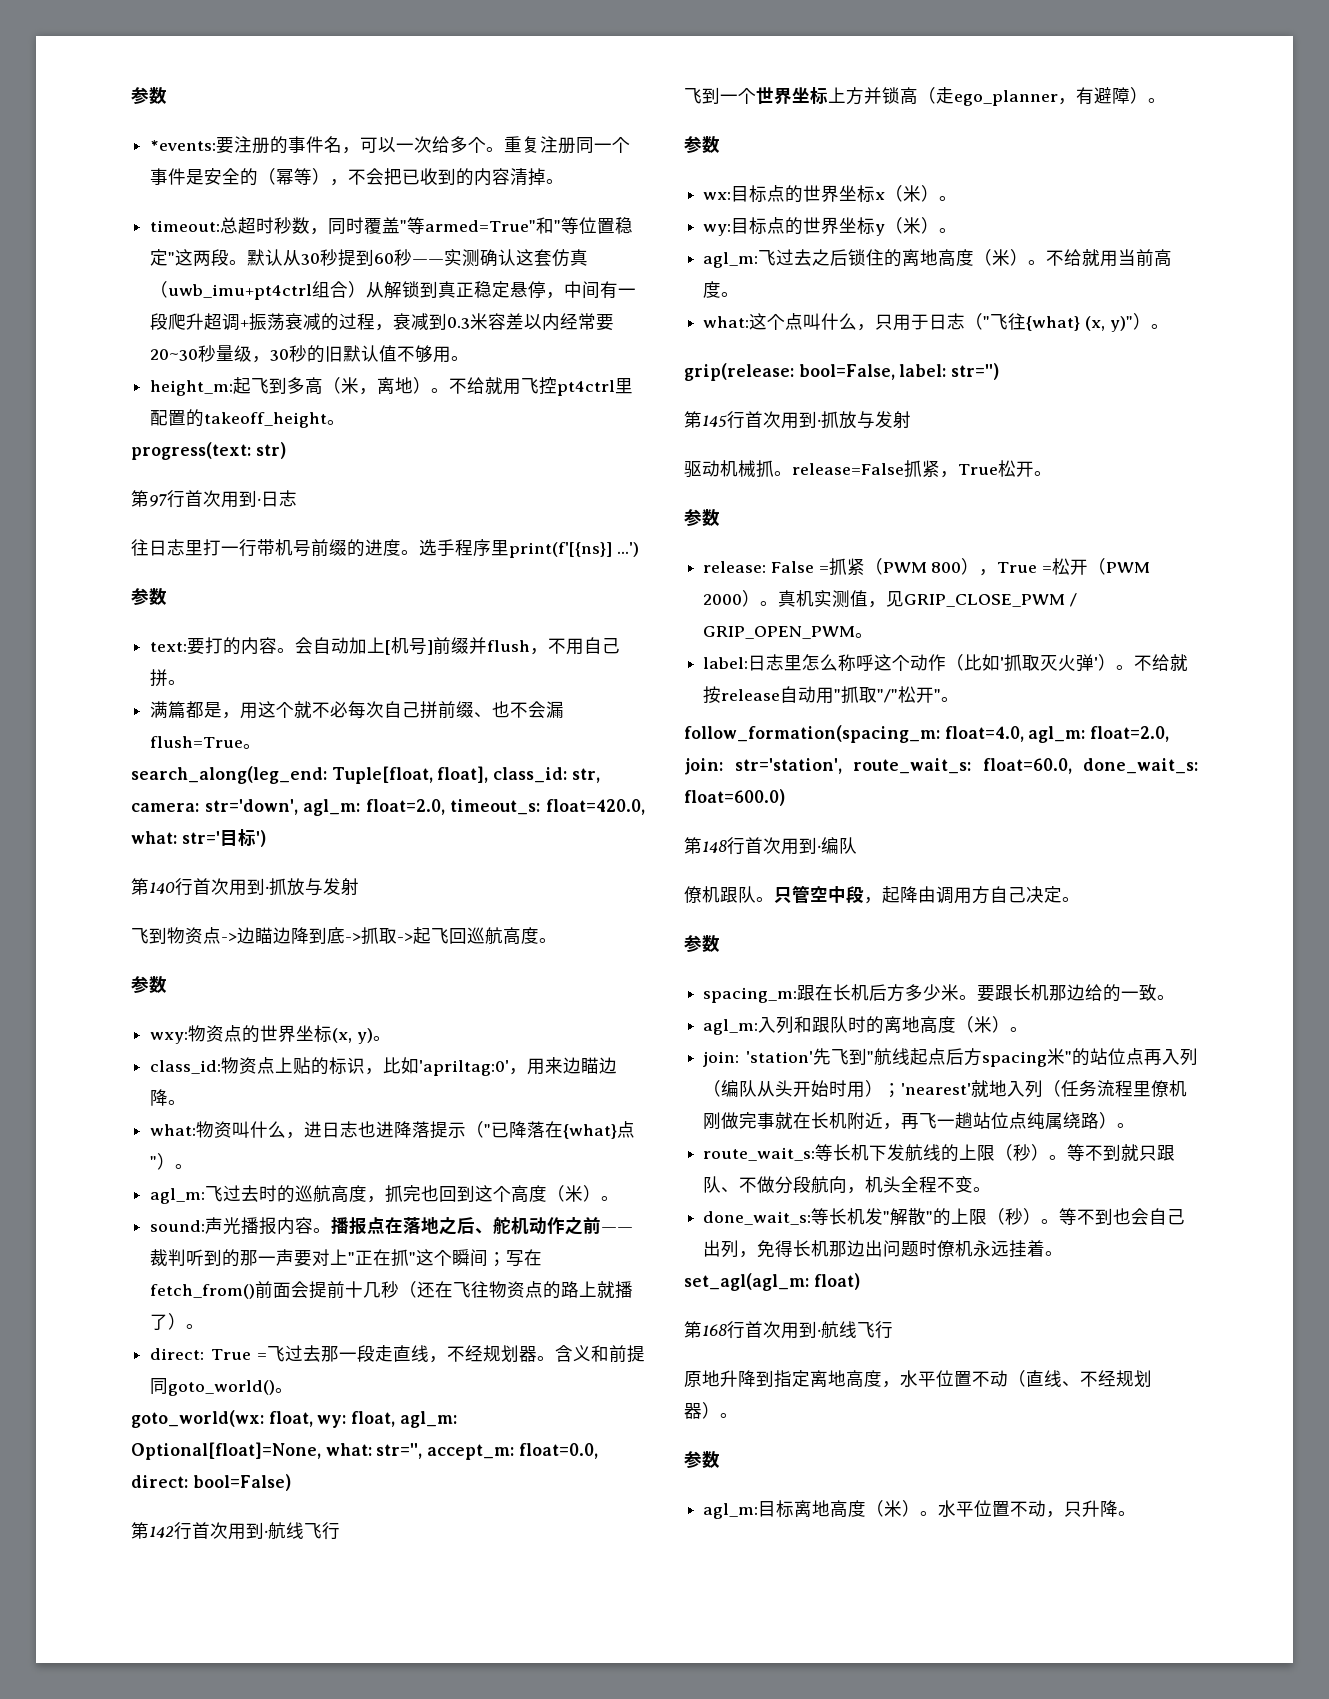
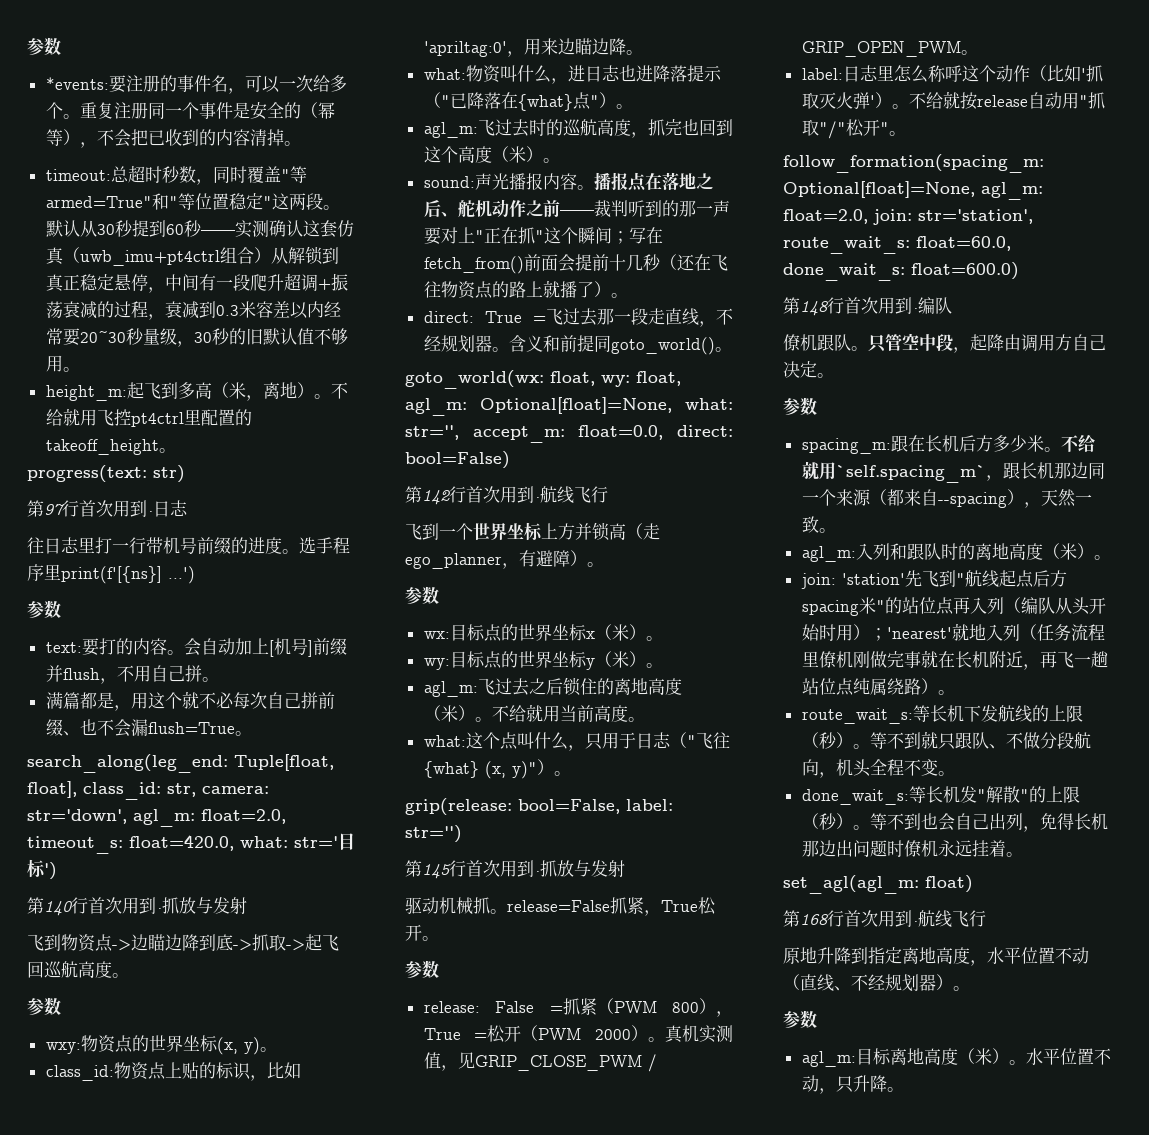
[944,726,1024,742] float=4.0, -> [783,181,975,198] Optional[float]=None,
[977,984,1122,1002] 要跟长机那边给的 -> [1060,434,1095,452] [801,461,1105,483] [801,489,1076,508] 不给就用`self.spacing_m`，跟长机那边同一个来源（都来自--spacing），天然

